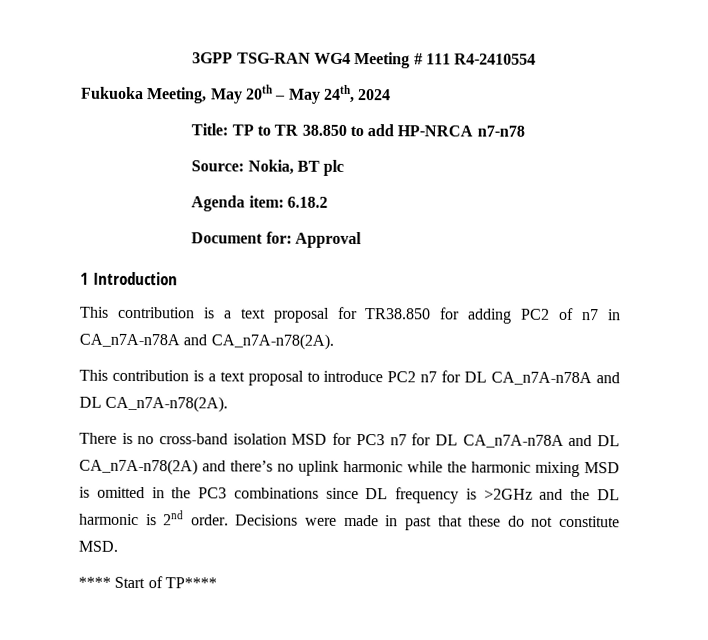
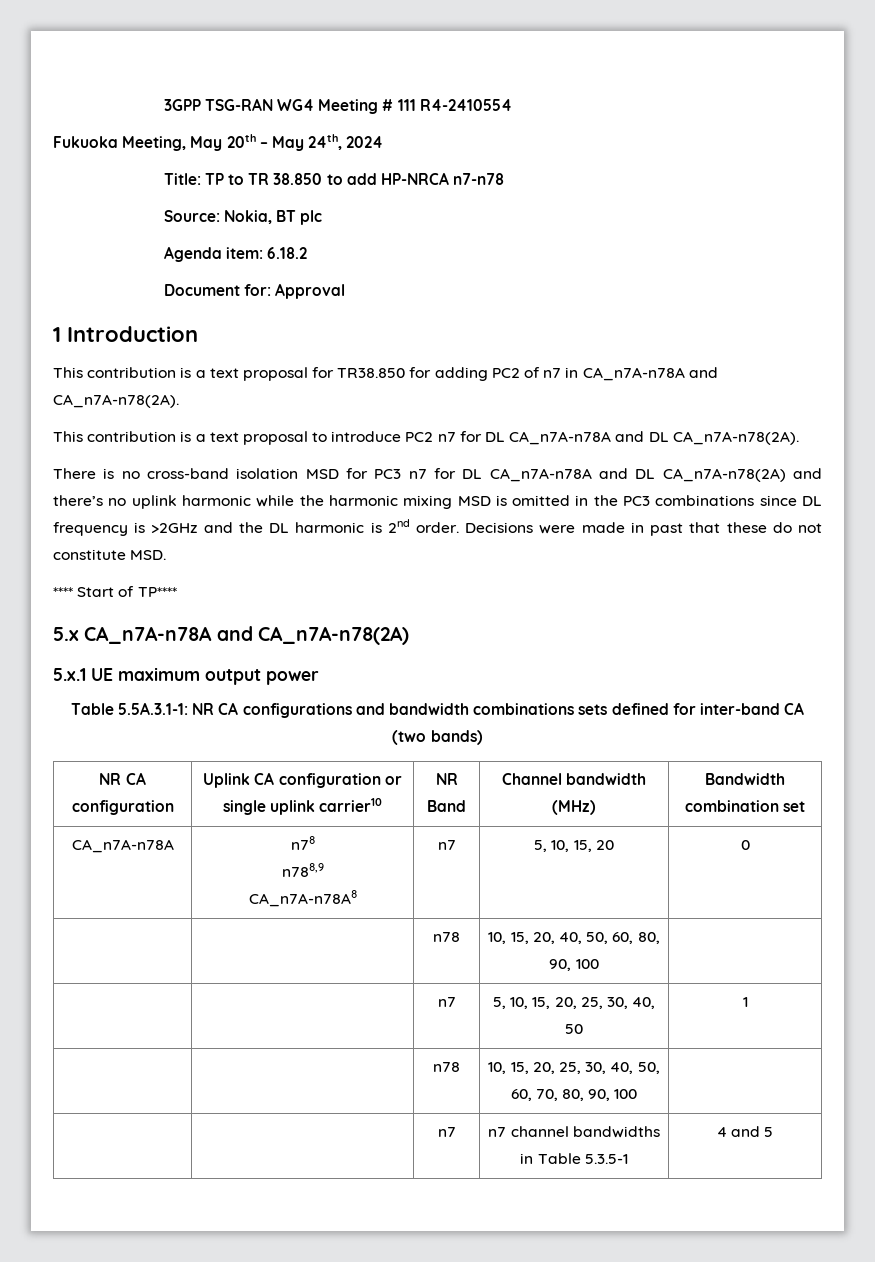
(217, 583) none -> [53,626,409,645] [53,667,319,685] [70,702,805,718] [392,730,483,745] [99,772,146,785] [71,800,174,815] [203,772,402,788] [222,798,383,815] [435,773,458,785] [427,800,466,812] [501,773,647,785] [552,800,596,815] [705,773,785,785] [684,800,806,812] [71,839,174,853] [290,836,315,850] [281,863,324,877] [248,890,357,907] [437,840,456,850] [534,840,614,852] [740,840,750,850] [433,932,460,942] [488,932,660,944] [549,959,599,971] [437,997,456,1007] [492,997,656,1009] [565,1024,583,1034] [742,997,748,1007] [433,1062,460,1072] [488,1062,660,1074] [510,1089,638,1101] [437,1127,456,1137] [488,1126,660,1138] [520,1153,628,1164] [716,1126,774,1137] // 5.x CA_n7A-n78A and CA_n7A-n78(2A) // 5.x.1 UE maximum output power // Table 5.5A.3.1-1: NR CA configurations and bandwidth combinations sets defined for inter-band CA (two bands) // NR CA configuration | Uplink CA configuration or single uplink carrier10 | NR Band | Channel bandwidth (MHz) | Bandwidth combination set // CA_n7A-n78A | n78 // n788,9 // CA_n7A-n78A8 | n7 | 5, 10, 15, 20 | 0 // | | n78 | 10, 15, 20, 40, 50, 60, 80, 90, 100 | // | | n7 | 5, 10, 15, 20, 25, 30, 40, 50 | 1 // | | n78 | 10, 15, 20, 25, 30, 40, 50, 60, 70, 80, 90, 100 | // | | n7 | n7 channel bandwidths in Table 5.3.5-1 | 4 and 5

